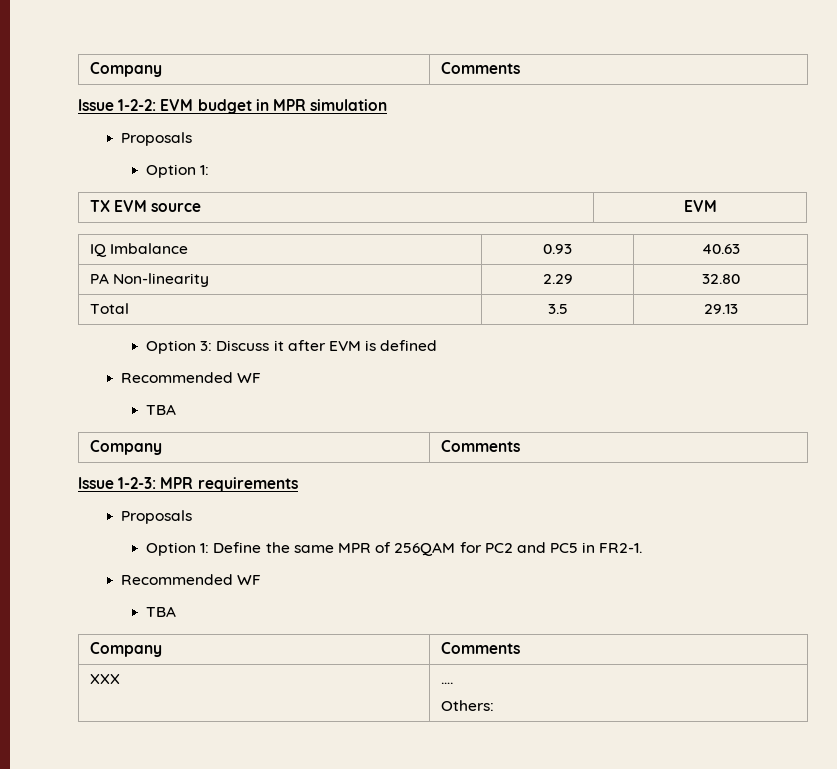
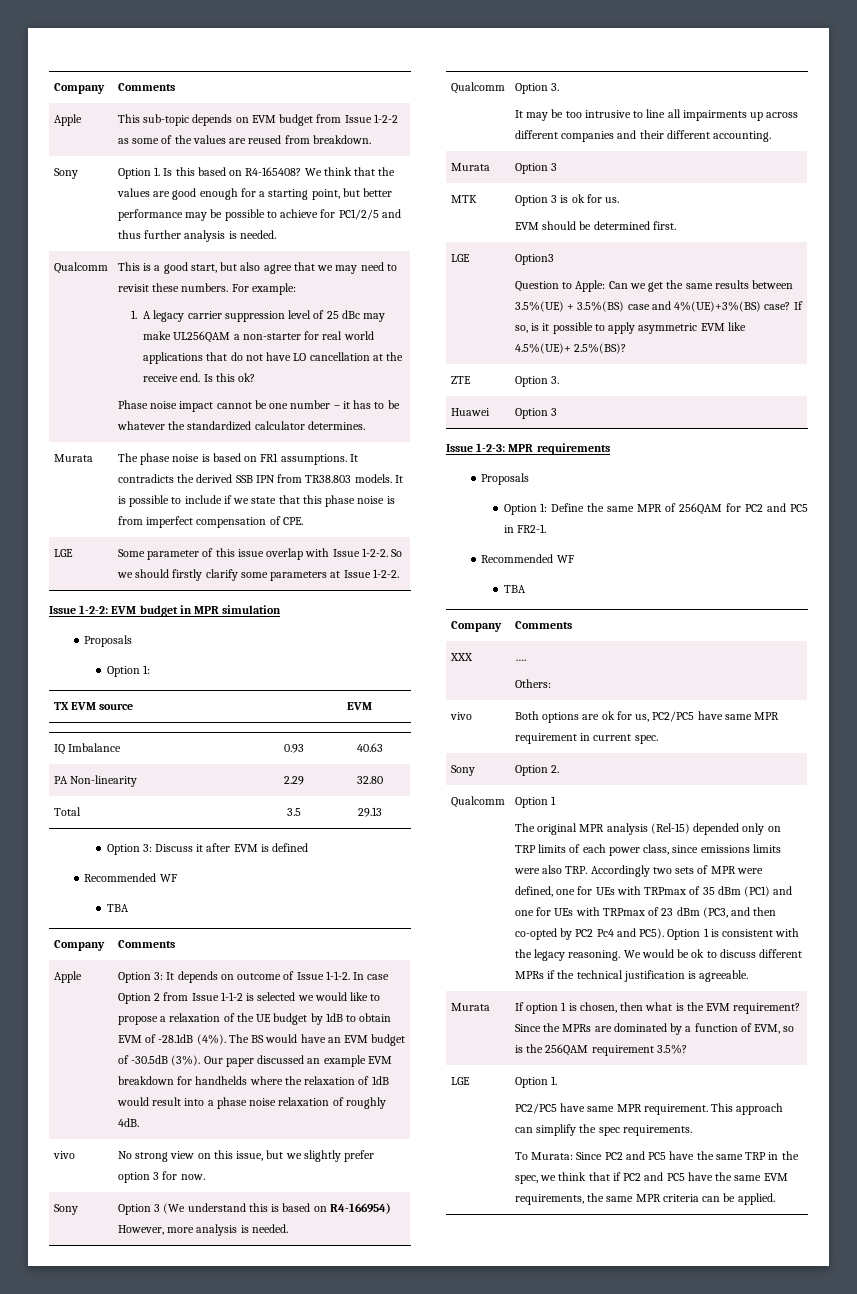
[89,62,162,77] [440,62,520,74] Company | Comments -> [53,83,105,94] [117,83,175,91] [53,114,82,126] [117,114,398,126] [117,135,371,144] [53,168,78,179] [117,167,396,179] [116,188,393,200] [117,209,401,221] [117,230,276,242] [53,262,108,274] [117,262,397,274] [117,283,296,295] [131,310,386,322] [143,331,374,343] [143,352,404,364] [143,373,256,382] [117,400,400,412] [116,421,365,431] [53,454,93,462] [117,453,358,465] [117,474,403,483] [117,495,395,507] [117,516,303,528] [53,549,73,557] [117,548,403,560] [116,569,399,581] Company | Comments // Apple | This sub-topic depends on EVM budget from Issue 1-2-2 as some of the values are reused from breakdown. // Sony | Option 1. Is this based on R4-165408? We think that the values are good enough for a starting point, but better performance may be possible to achieve for PC1/2/5 and thus further analysis is needed. // Qualcomm | This is a good start, but also agree that we may need to revisit these numbers. For example: // 1. A legacy carrier suppression level of 25 dBc may make UL256QAM a non-starter for real world applications that do not have LO cancellation at the receive end. Is this ok? // Phase noise impact cannot be one number – it has to be whatever the standardized calculator determines. // Murata | The phase noise is based on FR1 assumptions. It contradicts the derived SSB IPN from TR38.803 models. It is possible to include if we state that this phase noise is from imperfect compensation of CPE. // LGE | Some parameter of this issue overlap with Issue 1-2-2. So we should firstly clarify some parameters at Issue 1-2-2.
(520, 446) none -> [53,971,82,983] [117,971,390,983] [117,992,381,1004] [117,1013,392,1025] [117,1034,406,1046] [117,1055,392,1067] [117,1076,389,1085] [116,1097,386,1109] [117,1118,139,1127] [52,1151,75,1159] [117,1150,375,1162] [117,1171,205,1183] [53,1204,78,1215] [117,1203,391,1215] [117,1224,288,1236] [450,82,505,94] [514,83,560,94] [514,109,799,121] [514,130,772,142] [450,163,490,171] [514,163,558,174] [450,195,477,203] [514,194,620,206] [514,221,676,230] [450,254,470,262] [514,254,554,265] [514,280,794,292] [514,301,803,312] [514,322,746,334] [514,343,627,354] [450,376,471,384] [514,376,560,387] [450,408,490,416] [514,408,558,419] // Apple | Option 3: It depends on outcome of Issue 1-1-2. In case Option 2 from Issue 1-1-2 is selected we would like to propose a relaxation of the UE budget by 1dB to obtain EVM of -28.1dB (4%). The BS would have an EVM budget of -30.5dB (3%). Our paper discussed an example EVM breakdown for handhelds where the relaxation of 1dB would result into a phase noise relaxation of roughly 4dB. // vivo | No strong view on this issue, but we slightly prefer option 3 for now. // Sony | Option 3 (We understand this is based on R4-166954) However, more analysis is needed. // Qualcomm | Option 3. // It may be too intrusive to line all impairments up across different companies and their different accounting. // Murata | Option 3 // MTK | Option 3 is ok for us. // EVM should be determined first. // LGE | Option3 // Question to Apple: Can we get the same results between 3.5%(UE) + 3.5%(BS) case and 4%(UE)+3%(BS) case? If so, is it possible to apply asymmetric EVM like 4.5%(UE)+ 2.5%(BS)? // ZTE | Option 3. // Huawei | Option 3
(494, 705) none -> [449,712,472,720] [514,711,780,723] [514,733,658,744] [450,765,475,776] [514,765,560,776] [450,796,505,808] [514,796,557,808] [514,823,781,835] [514,844,781,856] [513,865,763,877] [514,886,793,897] [514,907,777,918] [514,928,800,940] [514,949,803,961] [514,970,749,982] [450,1003,490,1011] [514,1002,801,1014] [514,1023,795,1035] [514,1044,687,1056] [450,1077,470,1085] [514,1076,558,1088] [514,1103,784,1115] [514,1124,692,1136] [514,1151,799,1160] [514,1172,788,1184] [514,1193,775,1205] // vivo | Both options are ok for us, PC2/PC5 have same MPR requirement in current spec. // Sony | Option 2. // Qualcomm | Option 1 // The original MPR analysis (Rel-15) depended only on TRP limits of each power class, since emissions limits were also TRP. Accordingly two sets of MPR were defined, one for UEs with TRPmax of 35 dBm (PC1) and one for UEs with TRPmax of 23 dBm (PC3, and then co-opted by PC2 Pc4 and PC5). Option 1 is consistent with the legacy reasoning. We would be ok to discuss different MPRs if the technical justification is agreeable. // Murata | If option 1 is chosen, then what is the EVM requirement? Since the MPRs are dominated by a function of EVM, so is the 256QAM requirement 3.5%? // LGE | Option 1. // PC2/PC5 have same MPR requirement. This approach can simplify the spec requirements. // To Murata: Since PC2 and PC5 have the same TRP in the spec, we think that if PC2 and PC5 have the same EVM requirements, the same MPR criteria can be applied.

